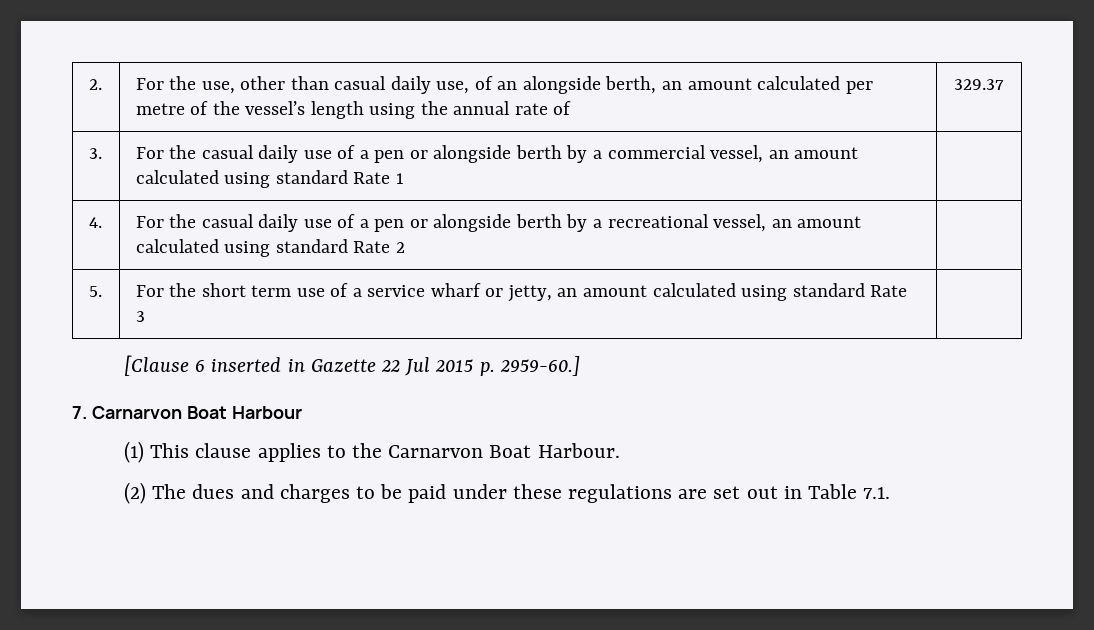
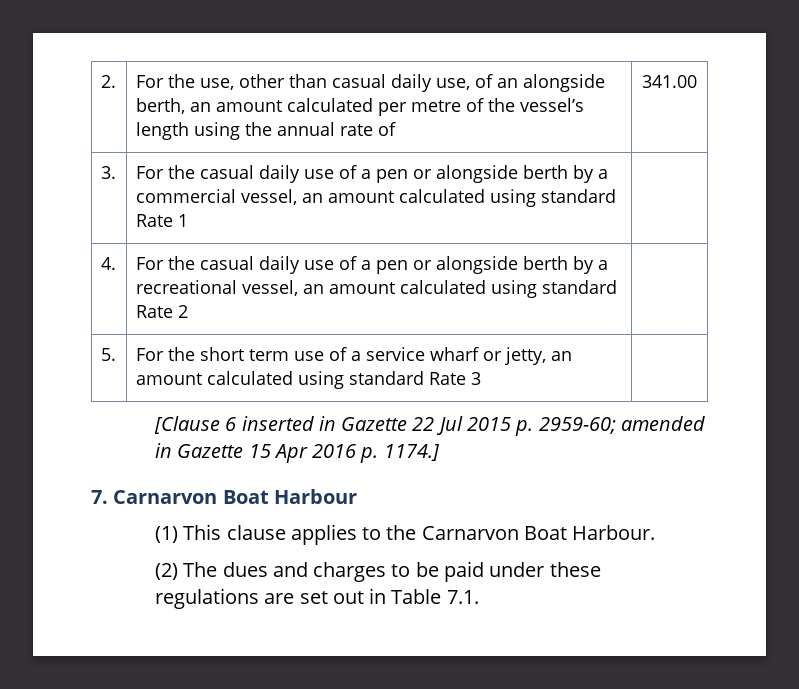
[954,79,1004,90] 329.37 -> [642,75,697,88] 341.00
[499,356,580,376] 2959-60.] -> [538,416,705,434] [155,443,440,463] 2959-60; amended in Gazette 15 Apr 2016 p. 1174.]

